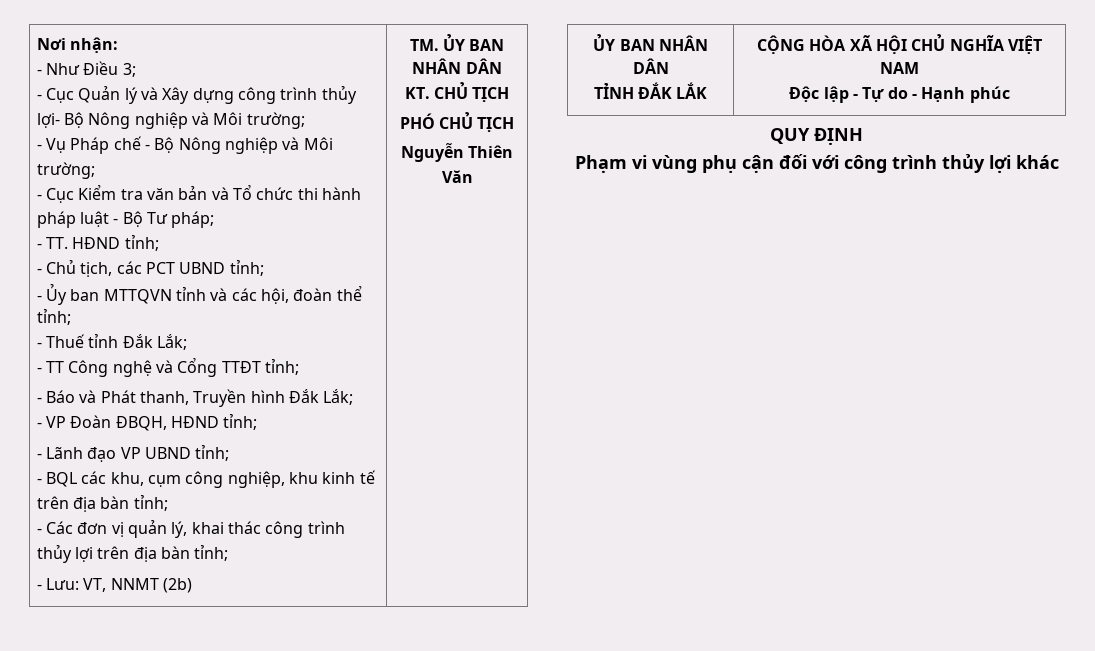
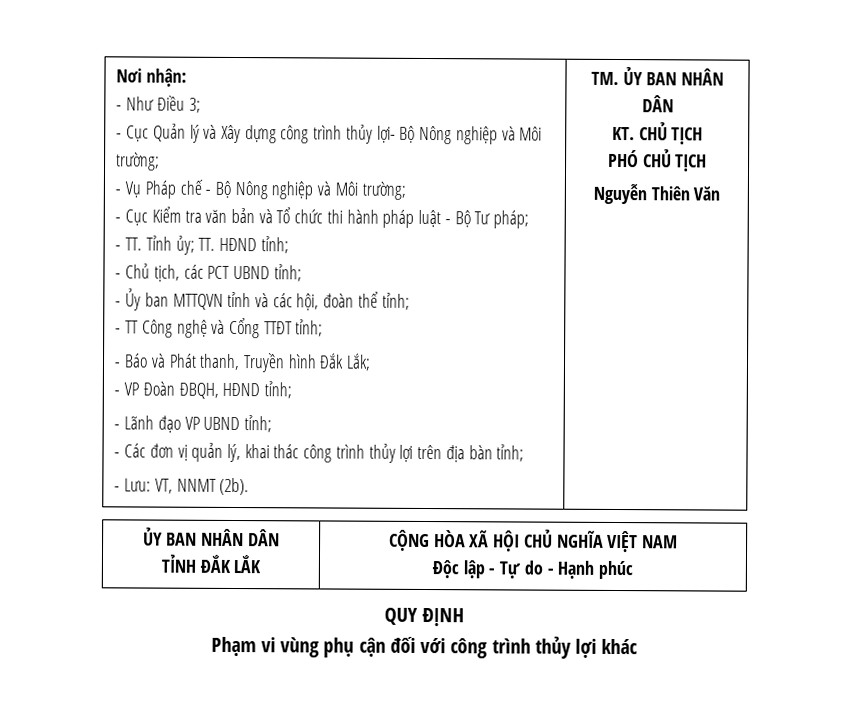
(69, 243) none -> [145,235,216,255] Tỉnh ủy; TT.
[36,333,188,350] // - Thuế tỉnh Đắk Lắk; -> (410, 301) none
[36,470,375,488] [36,494,168,512] // - BQL các khu, cụm công nghiệp, khu kinh tế trên địa bàn tỉnh; -> (273, 424) none
[163,578,193,593] (2b) -> [219,477,250,496] (2b).

